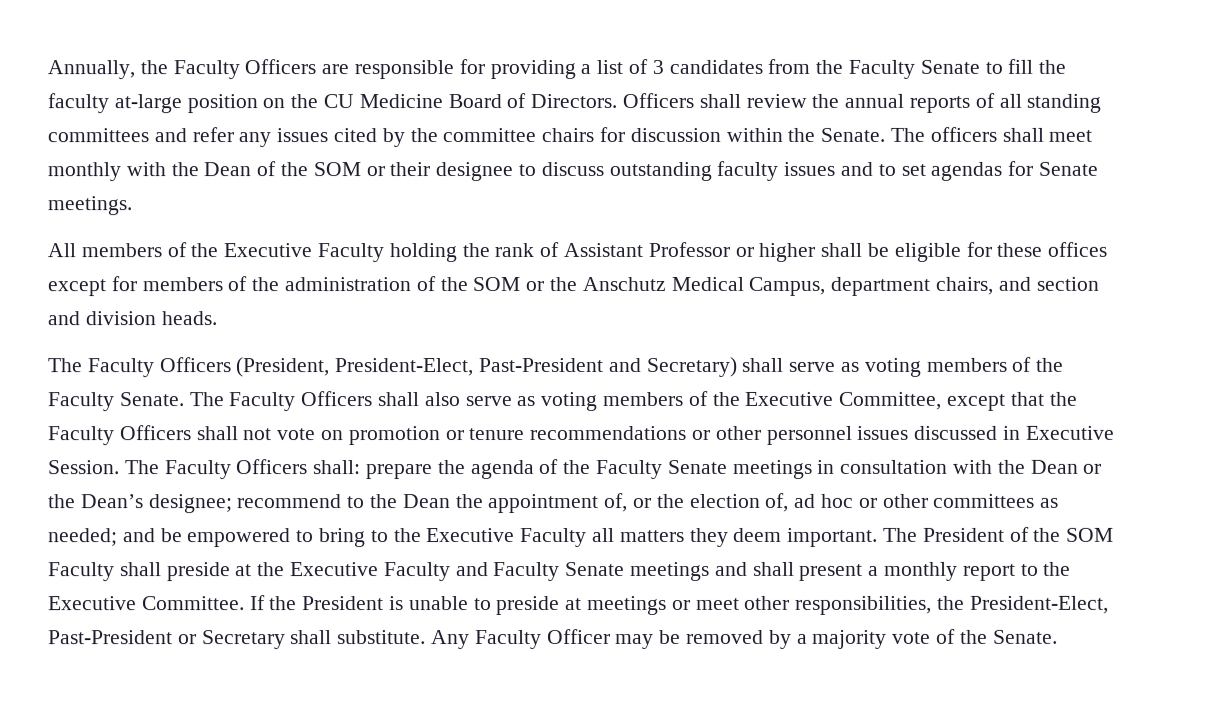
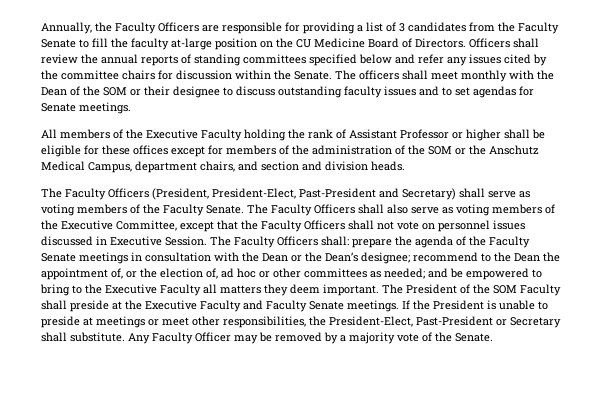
[998,93,1022,108] all -> (191, 59) none
(149, 135) none -> [309,54,392,66] specified below
[348,425,762,446] promotion or tenure recommendations or other -> (435, 226) none
[630,561,1072,581] [48,596,245,611] meetings and shall present a monthly report to the Executive Committee. -> [347,300,399,312] meetings.

